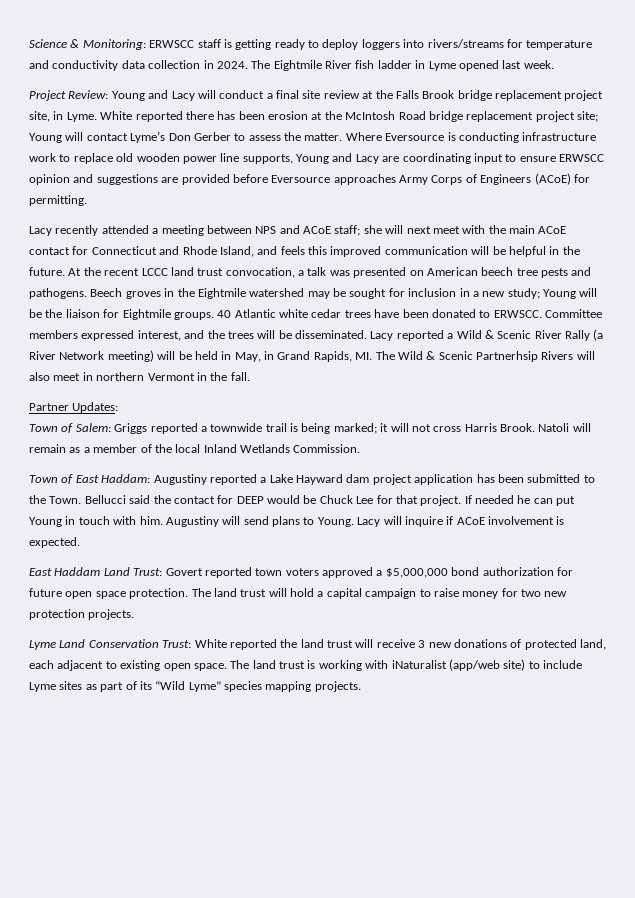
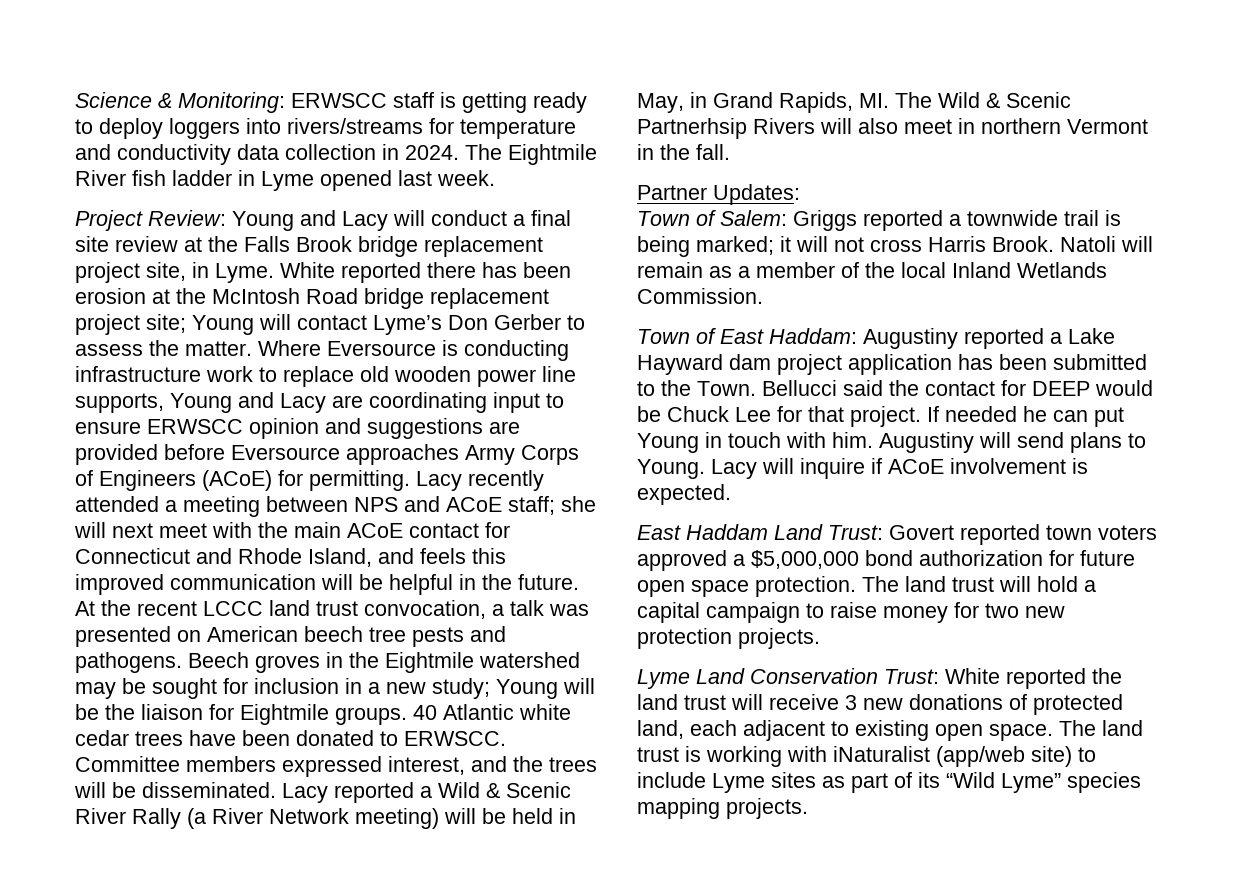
(87, 200) // -> (410, 480) none

